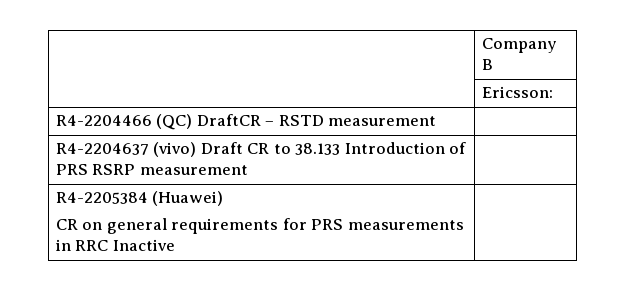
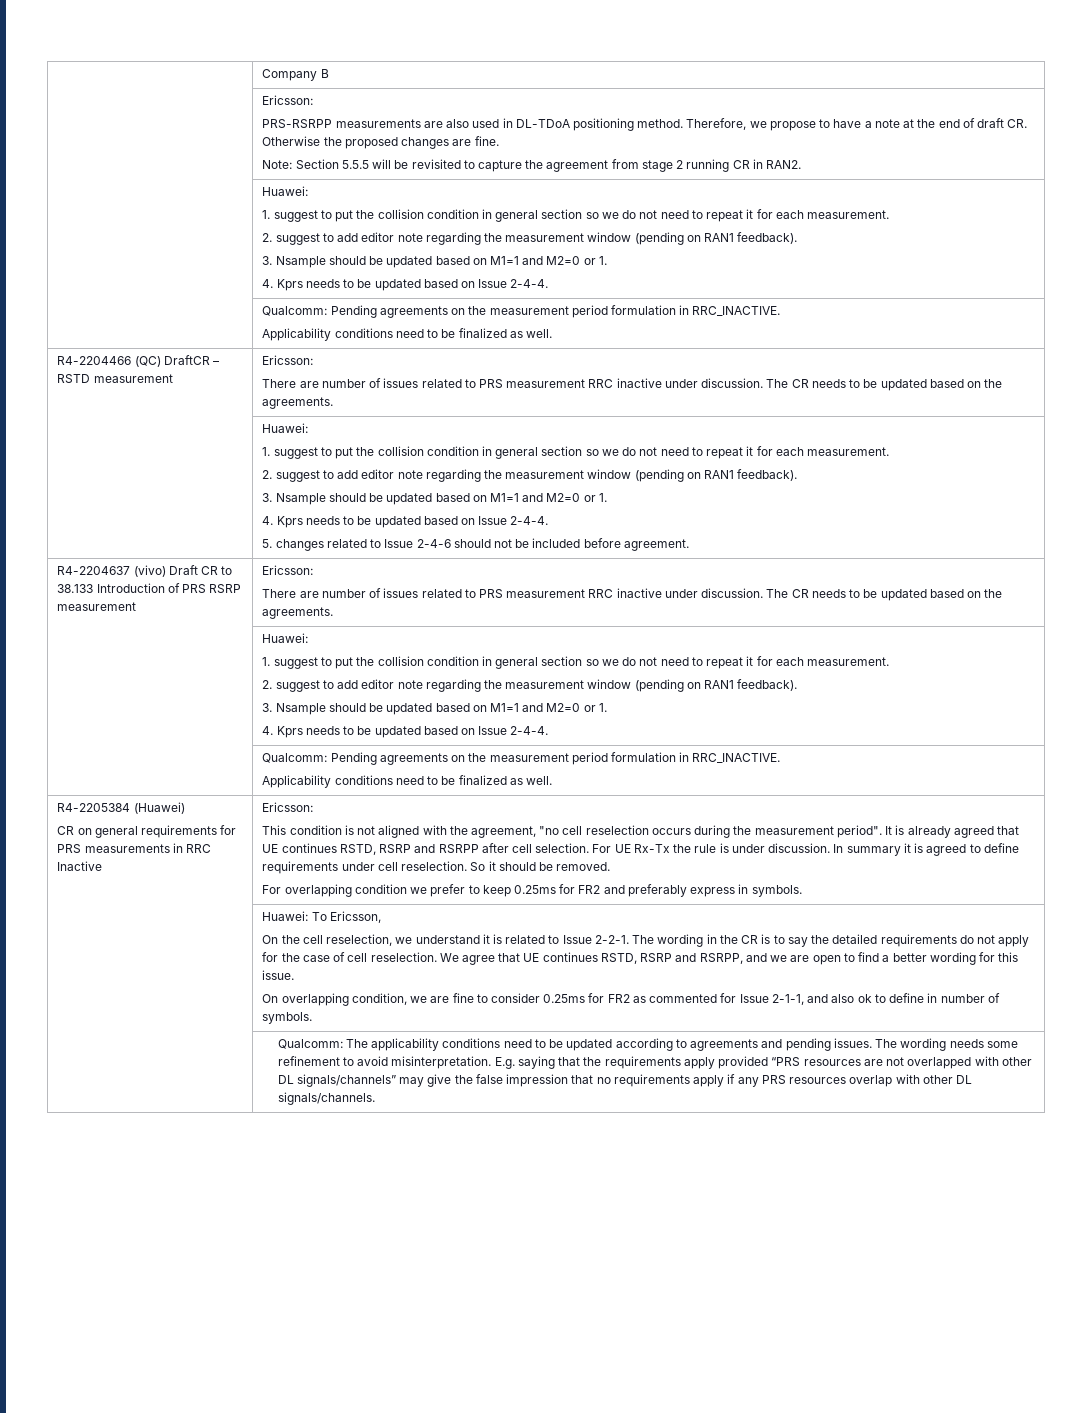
(554, 92) none -> [262,118,1028,131] [262,136,499,149] [262,159,802,172] [262,186,309,196] [262,209,890,222] [262,232,798,245] [262,256,607,268] [262,279,549,291] [262,305,781,318] [262,328,553,341] // PRS-RSRPP measurements are also used in DL-TDoA positioning method. Therefore, we propose to have a note at the end of draft CR. Otherwise the proposed changes are fine. // Note: Section 5.5.5 will be revisited to capture the agreement from stage 2 running CR in RAN2. // | Huawei: // 1. suggest to put the collision condition in general section so we do not need to repeat it for each measurement. // 2. suggest to add editor note regarding the measurement window (pending on RAN1 feedback). // 3. Nsample should be updated based on M1=1 and M2=0 or 1. // 4. Kprs needs to be updated based on Issue 2-4-4. // | Qualcomm: Pending agreements on the measurement period formulation in RRC_INACTIVE. // Applicability conditions need to be finalized as well.
(437, 121) none -> [262,355,314,365] [262,378,1003,391] [262,397,334,409] [262,423,309,433] [262,446,890,459] [262,469,798,482] [262,493,607,505] [262,516,549,528] [262,538,689,551] Ericsson: // There are number of issues related to PRS measurement RRC inactive under discussion. The CR needs to be updated based on the agreements. // | Huawei: // 1. suggest to put the collision condition in general section so we do not need to repeat it for each measurement. // 2. suggest to add editor note regarding the measurement window (pending on RAN1 feedback). // 3. Nsample should be updated based on M1=1 and M2=0 or 1. // 4. Kprs needs to be updated based on Issue 2-4-4. // 5. changes related to Issue 2-4-6 should not be included before agreement.
(248, 170) none -> [262,565,314,575] [262,588,1003,601] [262,607,334,619] [262,633,309,643] [262,656,890,669] [262,679,798,692] [262,703,607,715] [262,726,549,738] [262,752,781,765] [262,775,553,788] Ericsson: // There are number of issues related to PRS measurement RRC inactive under discussion. The CR needs to be updated based on the agreements. // | Huawei: // 1. suggest to put the collision condition in general section so we do not need to repeat it for each measurement. // 2. suggest to add editor note regarding the measurement window (pending on RAN1 feedback). // 3. Nsample should be updated based on M1=1 and M2=0 or 1. // 4. Kprs needs to be updated based on Issue 2-4-4. // | Qualcomm: Pending agreements on the measurement period formulation in RRC_INACTIVE. // Applicability conditions need to be finalized as well.
(175, 245) none -> [262,802,314,812] [262,825,1020,838] [262,843,1019,856] [262,861,611,874] [262,884,802,897] [262,911,381,923] [262,934,1030,947] [262,952,1019,965] [262,970,295,980] [262,993,1000,1006] [262,1012,313,1024] [277,1038,1018,1051] [277,1056,1032,1069] [277,1074,973,1087] [277,1092,375,1105] Ericsson: // This condition is not aligned with the agreement, "no cell reselection occurs during the measurement period". It is already agreed that UE continues RSTD, RSRP and RSRPP after cell selection. For UE Rx-Tx the rule is under discussion. In summary it is agreed to define requirements under cell reselection. So it should be removed. // For overlapping condition we prefer to keep 0.25ms for FR2 and preferably express in symbols. // | Huawei: To Ericsson, // On the cell reselection, we understand it is related to Issue 2-2-1. The wording in the CR is to say the detailed requirements do not apply for the case of cell reselection. We agree that UE continues RSTD, RSRP and RSRPP, and we are open to find a better wording for this issue. // On overlapping condition, we are fine to consider 0.25ms for FR2 as commented for Issue 2-1-1, and also ok to define in number of symbols. // | Qualcomm: The applicability conditions need to be updated according to agreements and pending issues. The wording needs some refinement to avoid misinterpretation. E.g. saying that the requirements apply provided “PRS resources are not overlapped with other DL signals/channels” may give the false impression that no requirements apply if any PRS resources overlap with other DL signals/channels.

